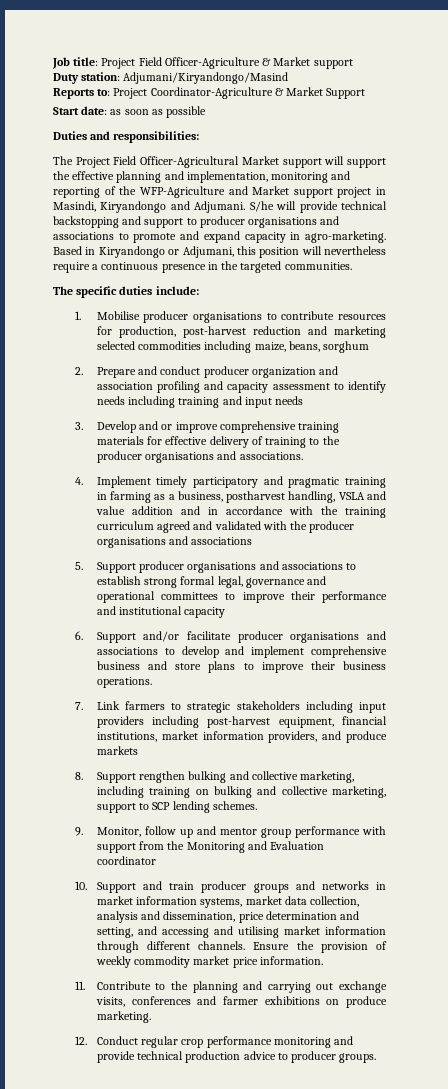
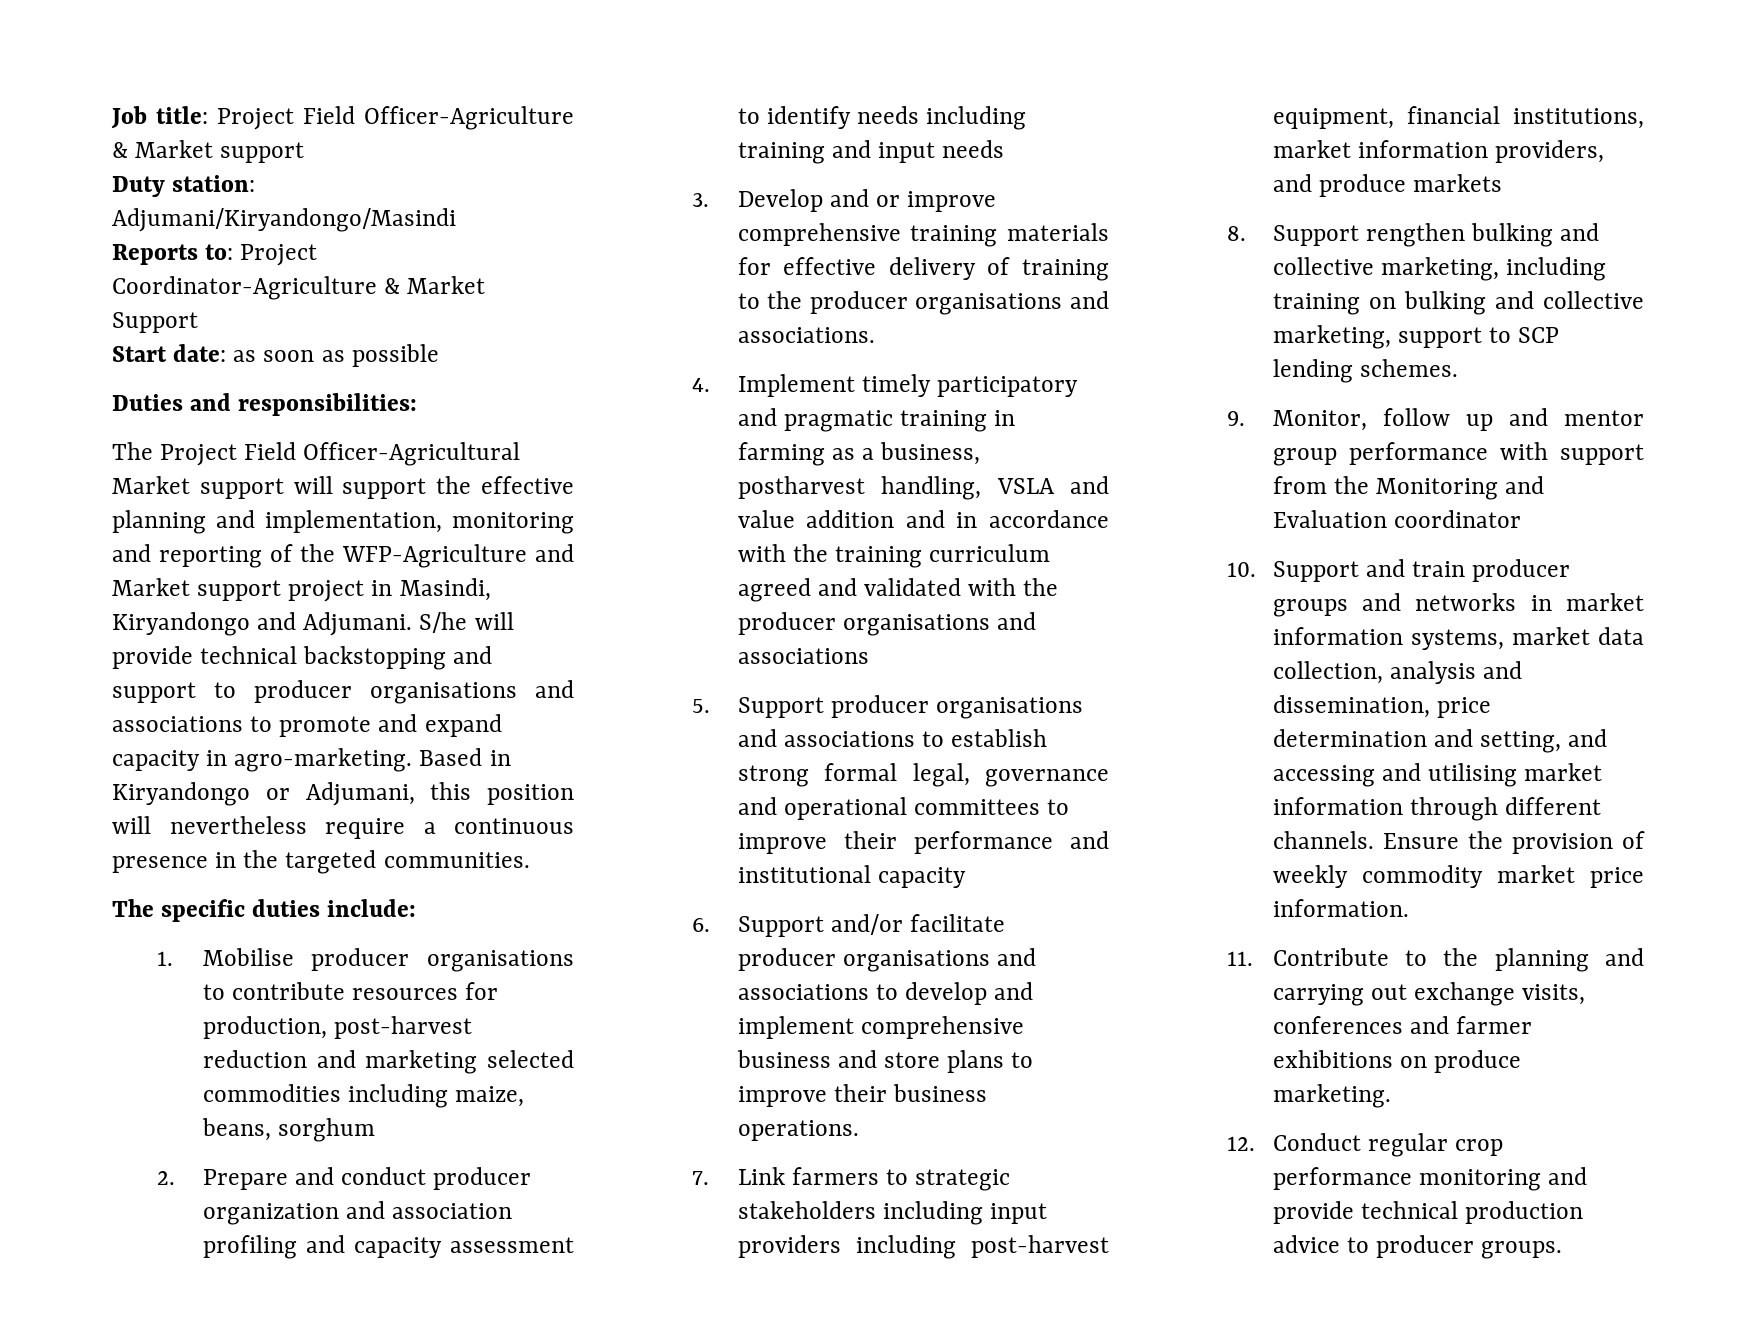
[123,72,289,84] Adjumani/Kiryandongo/Masind -> [112,208,456,232] Adjumani/Kiryandongo/Masindi

